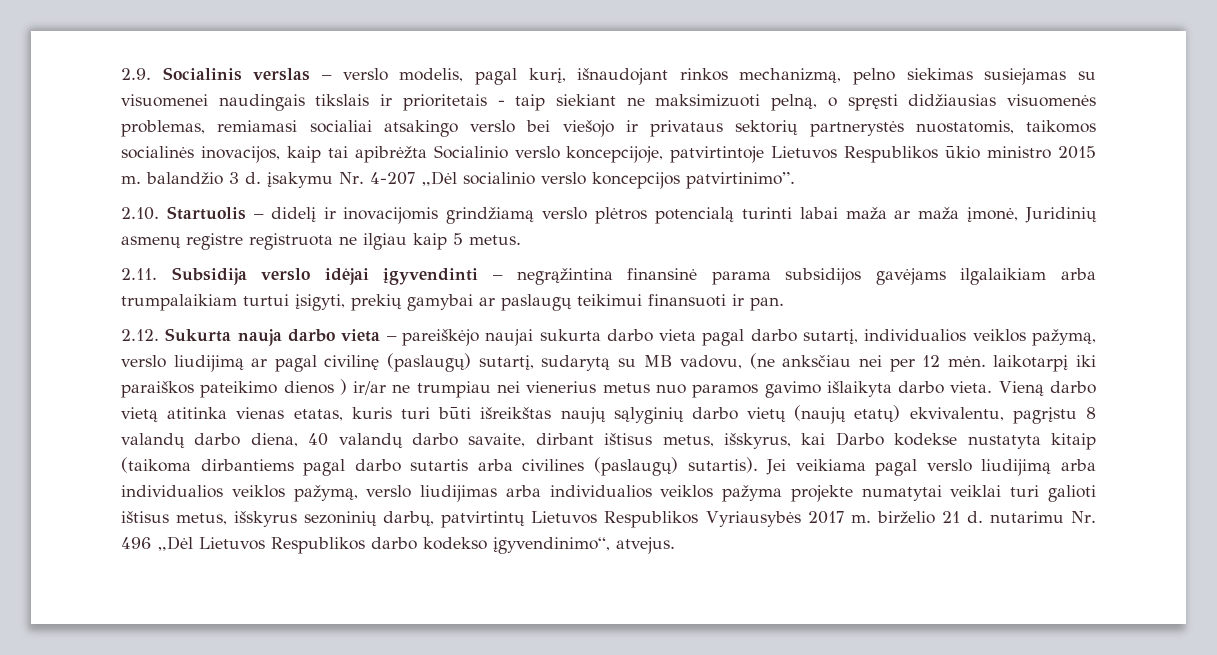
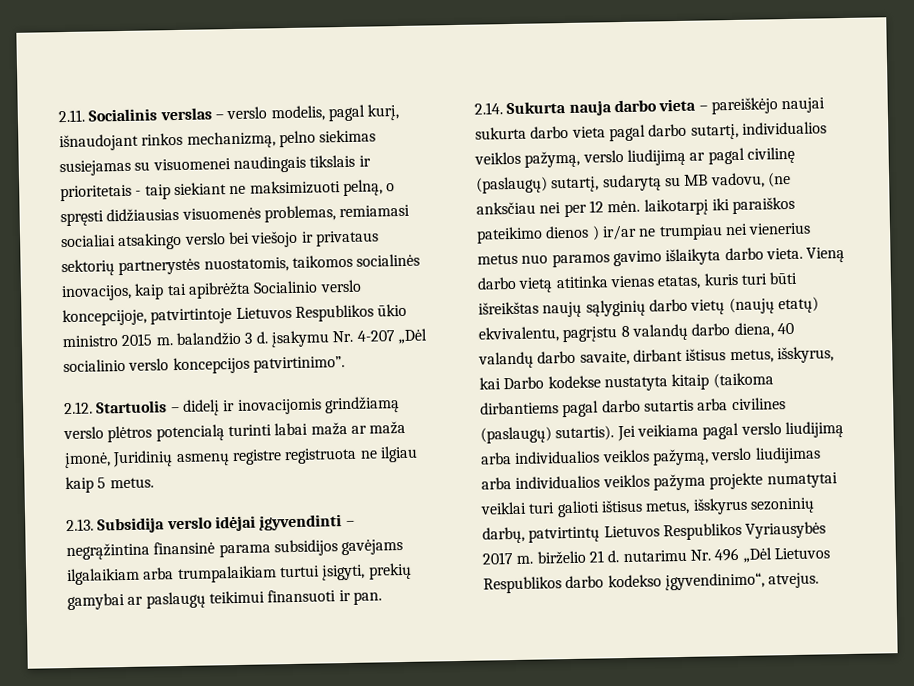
[121,68,151,80] 2.9. -> [58,109,85,123] 2.11.
[121,207,159,220] 2.10. -> [63,401,93,415] 2.12.
[121,268,157,280] 2.11. -> [66,518,94,532] 2.13.
[121,329,159,341] 2.12. -> [474,102,503,115] 2.14.

